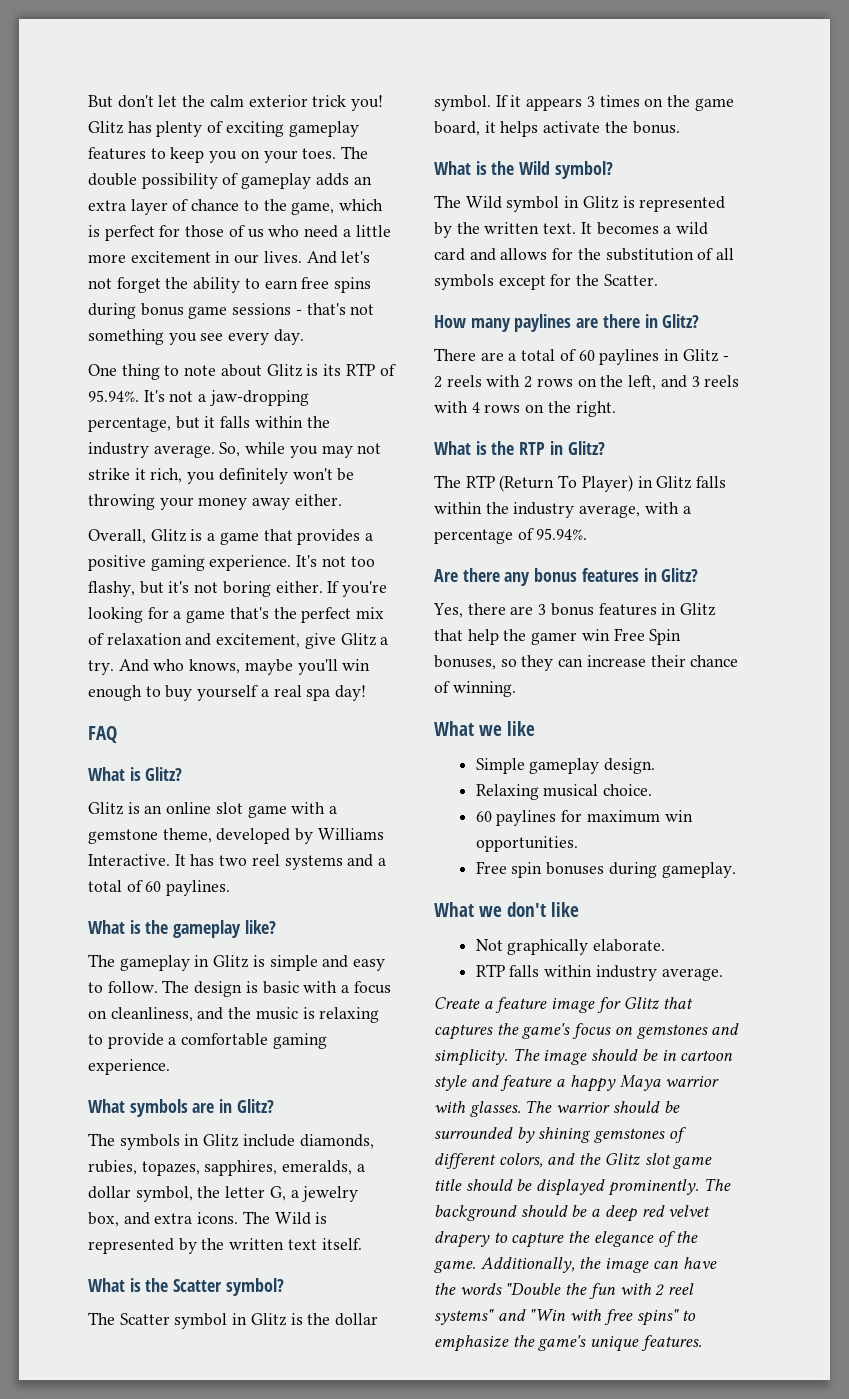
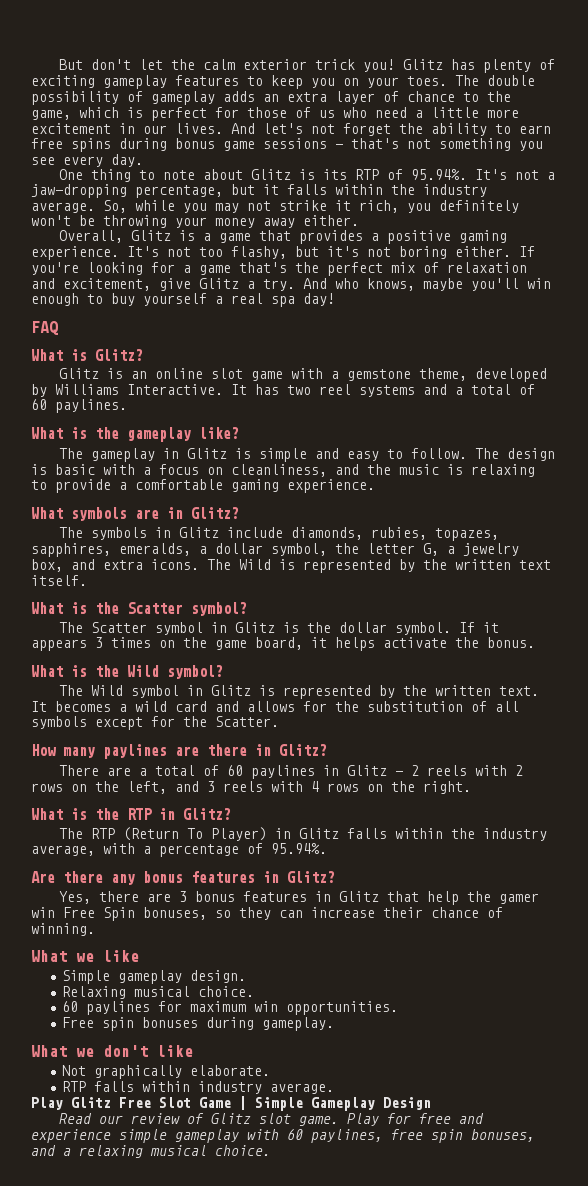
[434,997,694,1013] [434,1023,740,1040] [434,1048,734,1066] [434,1075,720,1092] [434,1100,680,1117] [434,1127,687,1143] [434,1153,713,1169] [434,1178,731,1196] [434,1205,711,1222] [434,1231,699,1248] [434,1257,717,1273] [434,1283,695,1299] [434,1309,697,1326] [434,1335,702,1352] Create a feature image for Glitz that captures the game's focus on gemstones and simplicity. The image should be in cartoon style and feature a happy Maya warrior with glasses. The warrior should be surrounded by shining gemstones of different colors, and the Glitz slot game title should be displayed prominently. The background should be a deep red velvet drapery to capture the elegance of the game. Additionally, the image can have the words "Double the fun with 2 reel systems" and "Win with free spins" to emphasize the game's unique features. -> [31,1096,431,1111] [59,1113,485,1126] [31,1128,535,1143] [31,1145,271,1158] Play Glitz Free Slot Game | Simple Gameplay Design // Read our review of Glitz slot game. Play for free and experience simple gameplay with 60 paylines, free spin bonuses, and a relaxing musical choice.

